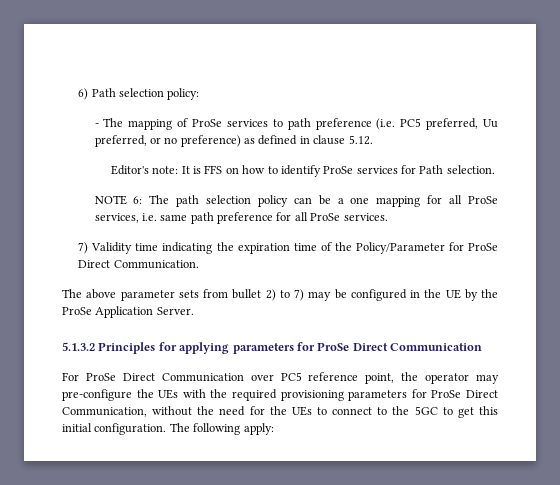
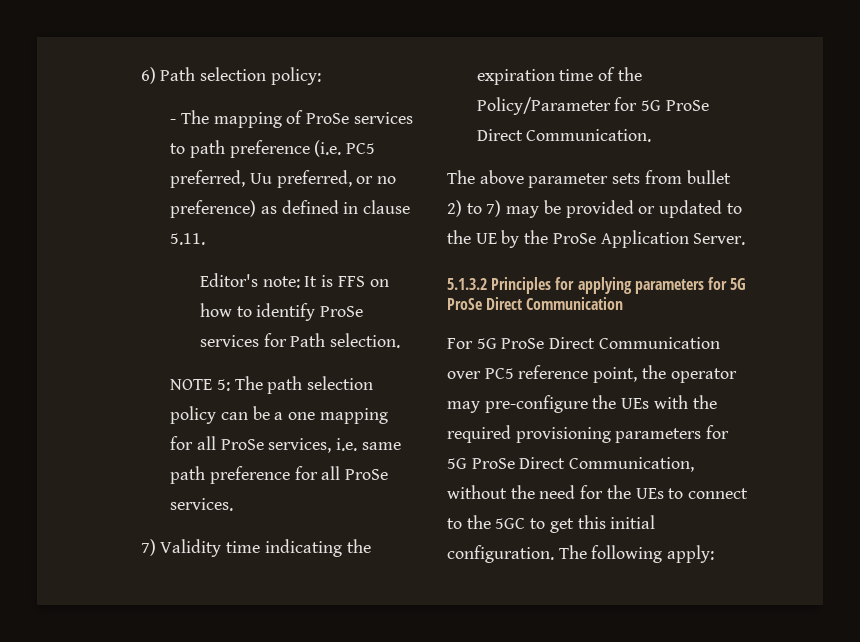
[348,135,373,145] 5.12. -> [170,233,206,245] 5.11.
[133,196,143,204] 6: -> [217,379,231,391] 5:
(464, 246) none -> [641,100,662,111] 5G
[350,289,420,301] configured in -> [565,200,742,218] provided or updated to
(315, 346) none -> [730,278,747,290] 5G
(79, 376) none -> [476,338,497,349] 5G
(427, 393) none -> [447,458,467,469] 5G

